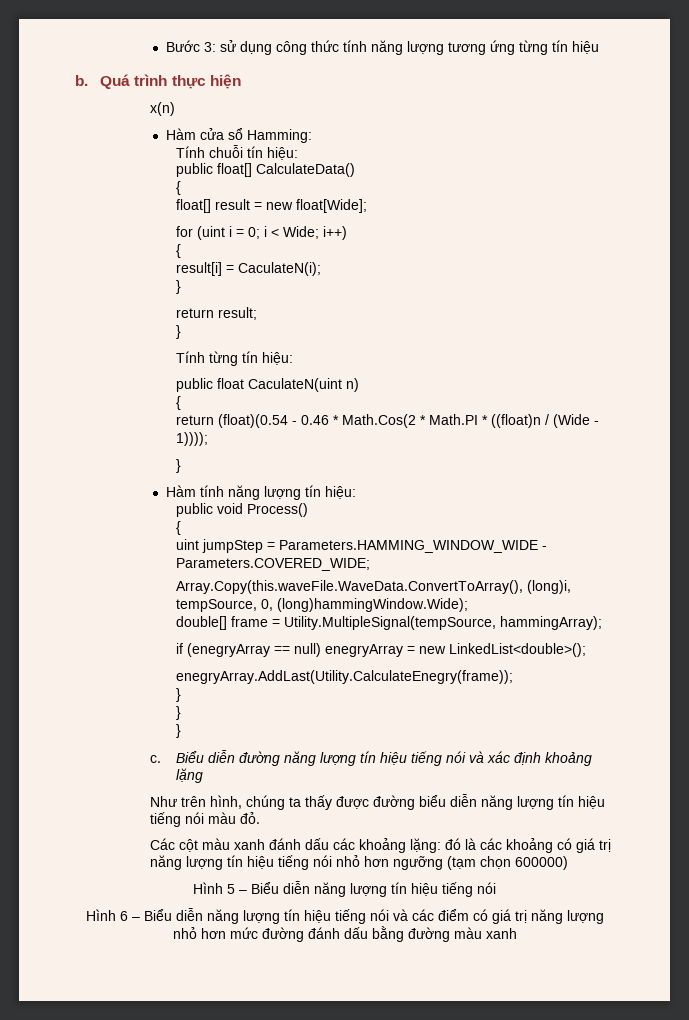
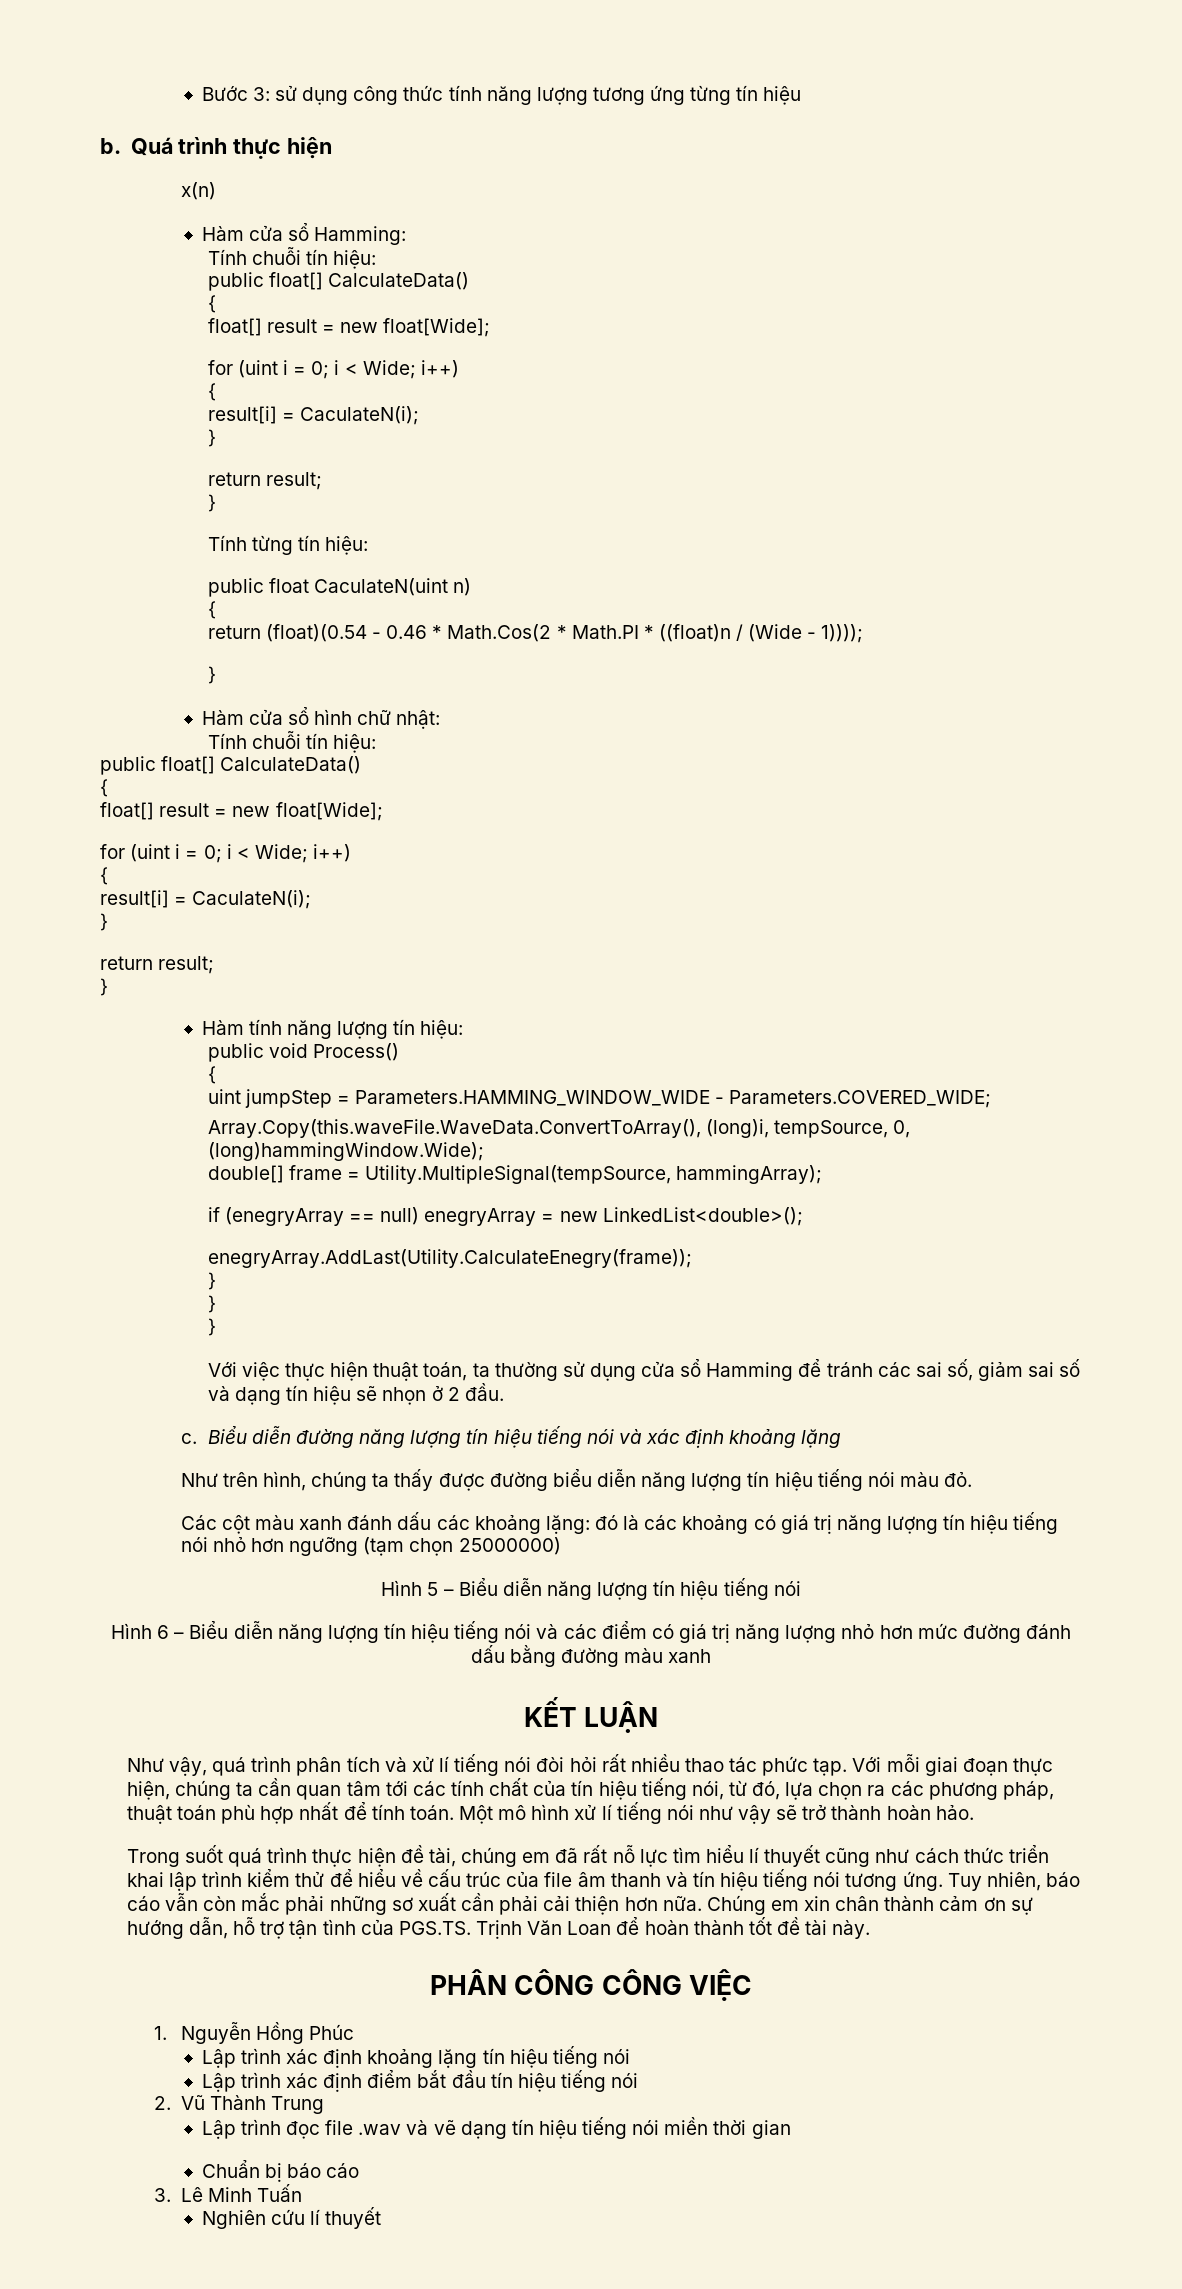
(181, 466) none -> [201,707,441,729] [207,731,377,753] [100,756,362,775] [100,779,108,797] [100,802,383,821] [100,844,352,863] [100,867,108,885] [100,890,312,909] [100,913,108,931] [100,956,215,974] [100,978,108,996] // Hàm cửa sổ hình chữ nhật: // Tính chuỗi tín hiệu: // public float[] CalculateData() // { // float[] result = new float[Wide]; // for (uint i = 0; i < Wide; i++) // { // result[i] = CaculateN(i); // } // return result; // }
(181, 731) none -> [207,1359,1081,1381] [207,1383,504,1405] // Với việc thực hiện thuật toán, ta thường sử dụng cửa sổ Hamming để tránh các sai số, giảm sai số và dạng tín hiệu sẽ nhọn ở 2 đầu.
[515,856,569,870] 600000) -> [458,1537,561,1555] 25000000)
(517, 933) none -> [523,1697,659,1733] [126,1754,1053,1776] [126,1778,1054,1800] [126,1802,974,1824] [126,1845,1049,1867] [126,1869,1080,1891] [126,1893,1033,1915] [126,1917,871,1939] [430,1969,752,2001] [153,2022,355,2044] [201,2046,630,2068] [201,2070,639,2092] [153,2095,325,2114] [201,2117,791,2139] [201,2160,360,2182] [153,2184,303,2202] [201,2207,382,2229] // KẾT LUẬN // Như vậy, quá trình phân tích và xử lí tiếng nói đòi hỏi rất nhiều thao tác phức tạp. Với mỗi giai đoạn thực hiện, chúng ta cần quan tâm tới các tính chất của tín hiệu tiếng nói, từ đó, lựa chọn ra các phương pháp, thuật toán phù hợp nhất để tính toán. Một mô hình xử lí tiếng nói như vậy sẽ trở thành hoàn hảo. // Trong suốt quá trình thực hiện đề tài, chúng em đã rất nỗ lực tìm hiểu lí thuyết cũng như cách thức triển khai lập trình kiểm thử để hiểu về cấu trúc của file âm thanh và tín hiệu tiếng nói tương ứng. Tuy nhiên, báo cáo vẫn còn mắc phải những sơ xuất cần phải cải thiện hơn nữa. Chúng em xin chân thành cảm ơn sự hướng dẫn, hỗ trợ tận tình của PGS.TS. Trịnh Văn Loan để hoàn thành tốt đề tài này. // PHÂN CÔNG CÔNG VIỆC // 1. Nguyễn Hồng Phúc // Lập trình xác định khoảng lặng tín hiệu tiếng nói // Lập trình xác định điểm bắt đầu tín hiệu tiếng nói // 2. Vũ Thành Trung // Lập trình đọc file .wav và vẽ dạng tín hiệu tiếng nói miền thời gian // Chuẩn bị báo cáo // 3. Lê Minh Tuấn // Nghiên cứu lí thuyết

